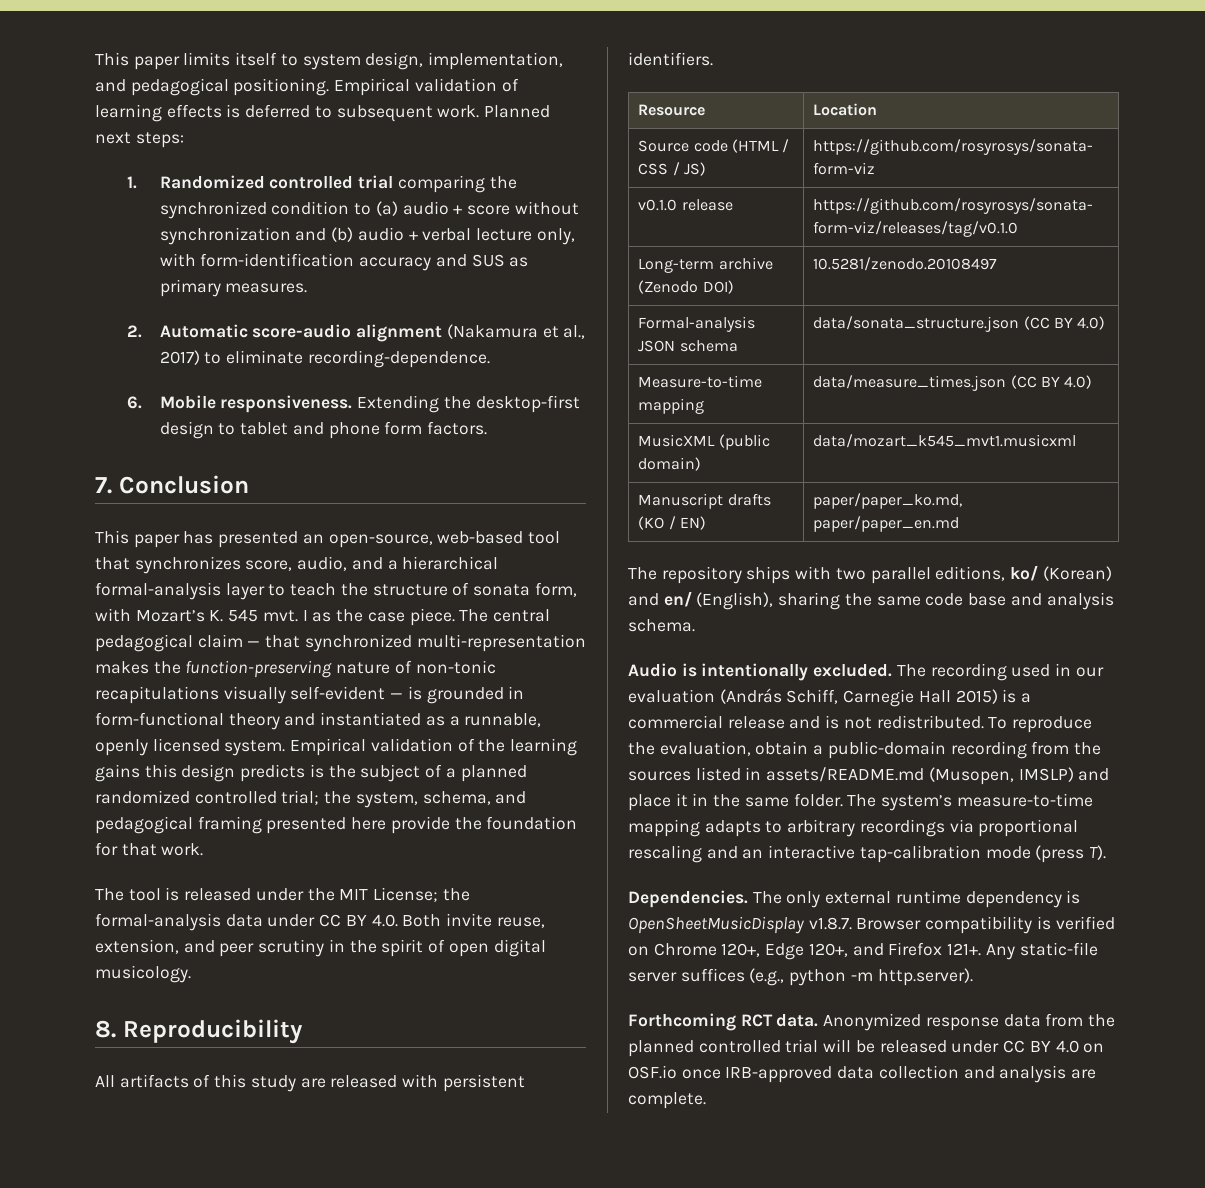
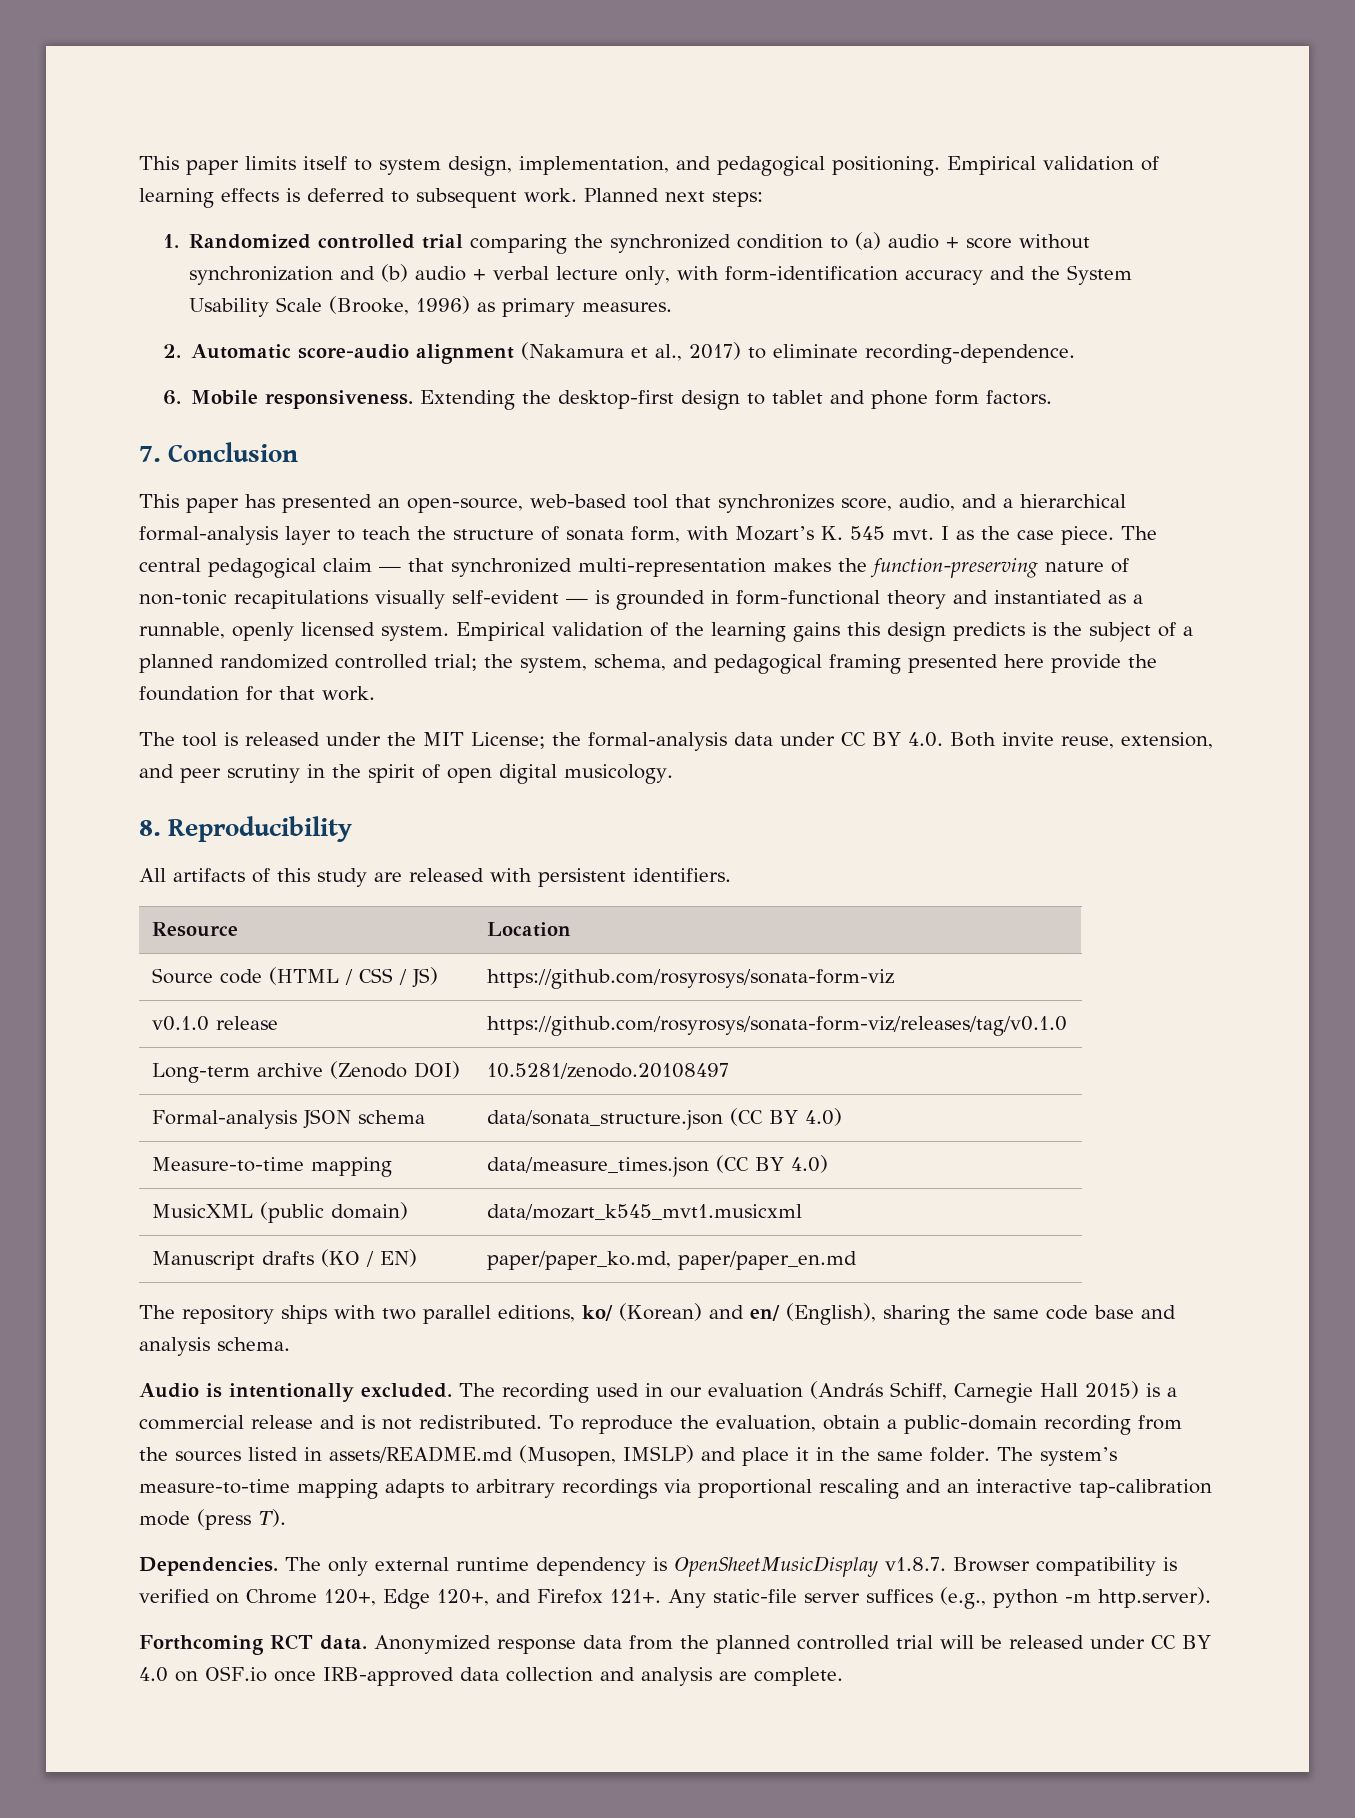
[471,254,505,267] SUS -> [1031,265,1133,285] [189,296,471,317] the System Usability Scale (Brooke, 1996)

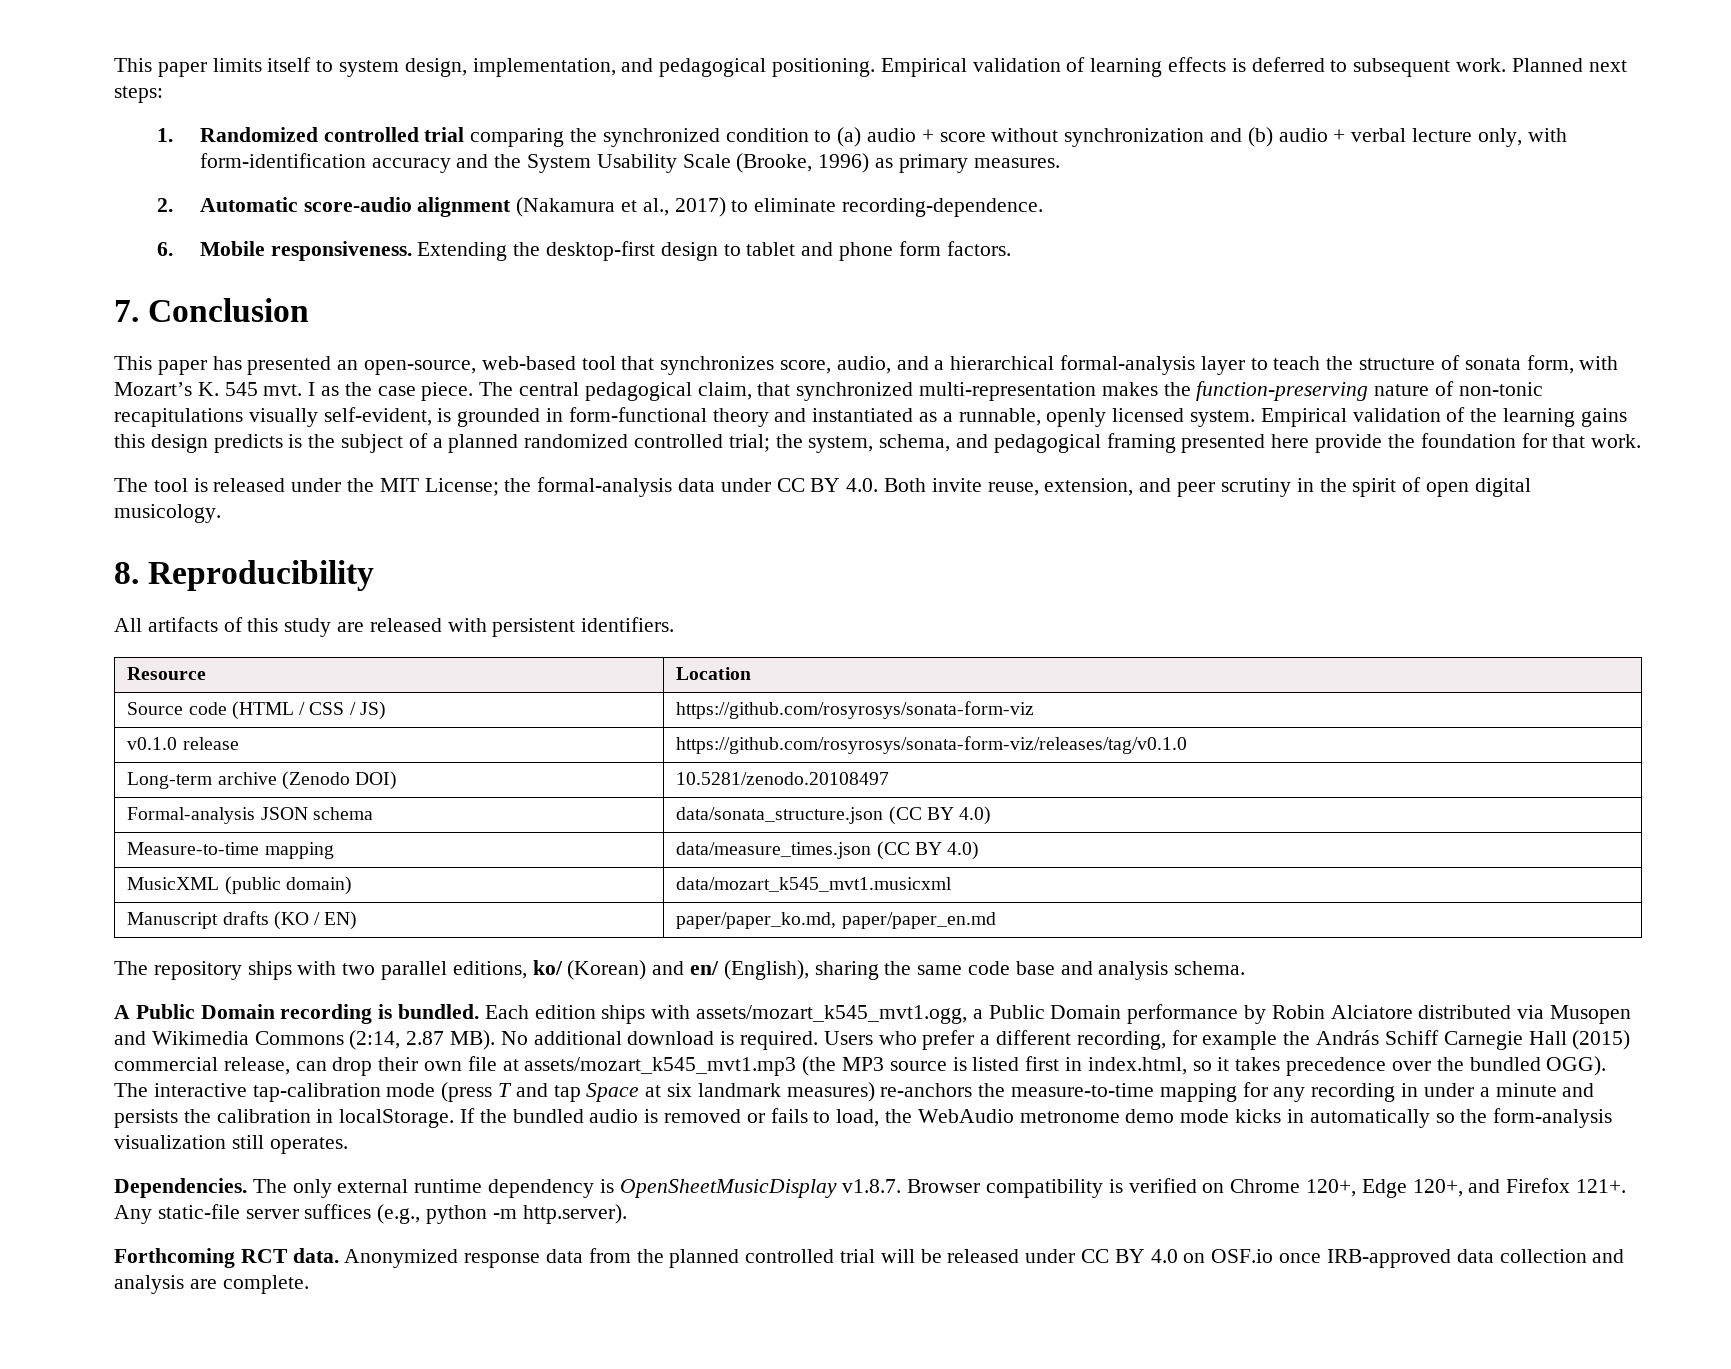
[323,558,401,572] claim — -> [697,382,752,400] claim,
[452,590,588,604] self-evident — -> [323,407,432,426] self-evident,
[139,1381,1177,1403] [139,1415,1182,1435] [139,1445,1117,1466] [139,1479,1212,1499] [139,1509,286,1530] Audio is intentionally excluded. The recording used in our evaluation (András Schiff, Carnegie Hall 2015) is a commercial release and is not redistributed. To reproduce the evaluation, obtain a public-domain recording from the sources listed in assets/README.md (Musopen, IMSLP) and place it in the same folder. The system’s measure-to-time mapping adapts to arbitrary recordings via proportional rescaling and an interactive tap-calibration mode (press T). -> [114,1004,1632,1024] [114,1030,1631,1050] [114,1056,1607,1076] [114,1082,1595,1102] [114,1108,1613,1128] [114,1135,348,1154] A Public Domain recording is bundled. Each edition ships with assets/mozart_k545_mvt1.ogg, a Public Domain performance by Robin Alciatore distributed via Musopen and Wikimedia Commons (2:14, 2.87 MB). No additional download is required. Users who prefer a different recording, for example the András Schiff Carnegie Hall (2015) commercial release, can drop their own file at assets/mozart_k545_mvt1.mp3 (the MP3 source is listed first in index.html, so it takes precedence over the bundled OGG). The interactive tap-calibration mode (press T and tap Space at six landmark measures) re-anchors the measure-to-time mapping for any recording in under a minute and persists the calibration in localStorage. If the bundled audio is removed or fails to load, the WebAudio metronome demo mode kicks in automatically so the form-analysis visualization still operates.

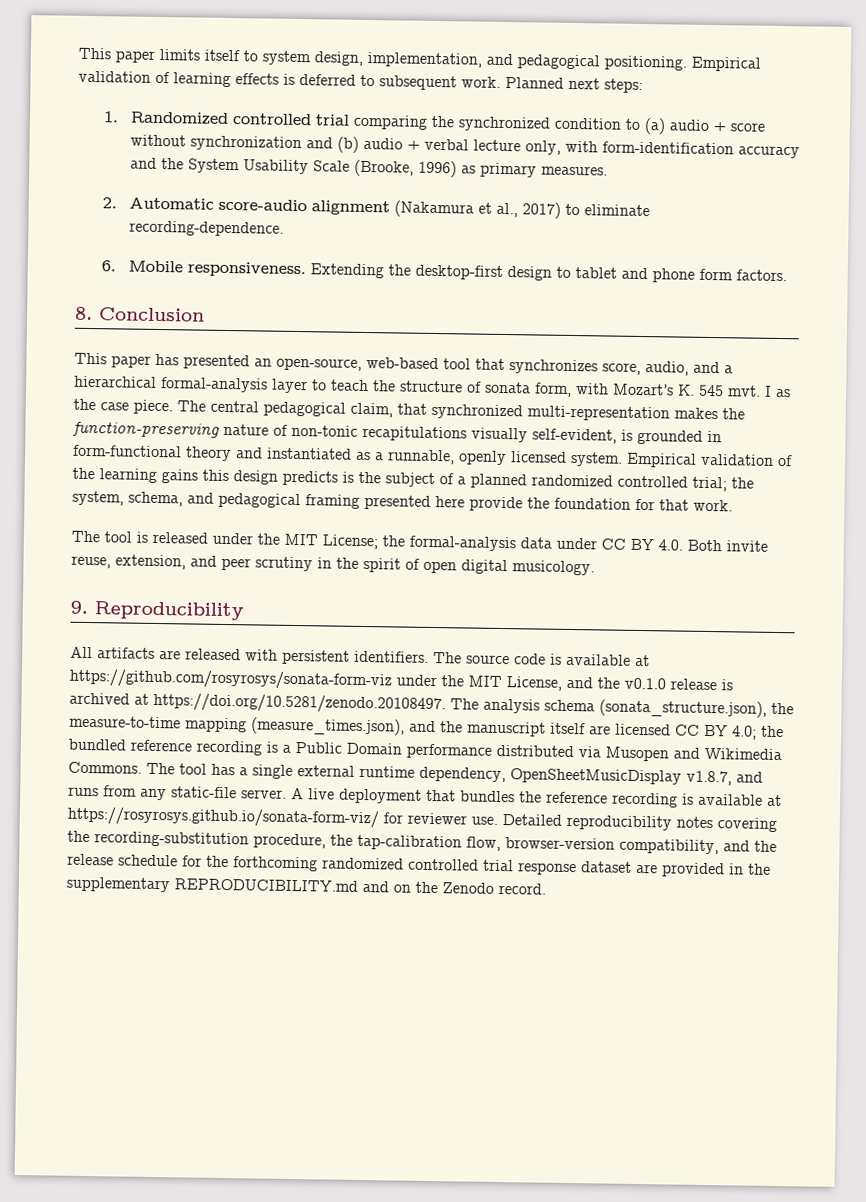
[114,300,139,322] 7. -> [75,306,93,321] 8.
[114,562,139,584] 8. -> [70,600,88,615] 9.
[223,617,332,637] of this study -> (155, 653) none
[127,667,207,680] [676,667,752,680] [127,701,386,720] [676,701,1035,719] [127,737,239,750] [676,736,1188,754] [127,771,398,790] [676,772,890,785] [127,807,373,824] [676,806,992,825] [127,842,334,859] [676,841,980,860] [127,876,352,895] [676,877,953,892] [127,911,358,930] [676,912,996,929] [114,960,1246,980] [114,1004,968,1024] // Resource | Location // Source code (HTML / CSS / JS) | https://github.com/rosyrosys/sonata-form-viz // v0.1.0 release | https://github.com/rosyrosys/sonata-form-viz/releases/tag/v0.1.0 // Long-term archive (Zenodo DOI) | 10.5281/zenodo.20108497 // Formal-analysis JSON schema | data/sonata_structure.json (CC BY 4.0) // Measure-to-time mapping | data/measure_times.json (CC BY 4.0) // MusicXML (public domain) | data/mozart_k545_mvt1.musicxml // Manuscript drafts (KO / EN) | paper/paper_ko.md, paper/paper_en.md // The repository ships with two parallel editions, ko/ (Korean) and en/ (English), sharing the same code base and analysis schema. // A Public Domain recording is bundled. Each edition ships with assets/mozart_k545_mvt1.ogg, -> [433,652,650,667] [69,668,733,691] [69,692,794,718] [69,715,784,740] [68,738,278,756] The source code is available at https://github.com/rosyrosys/sonata-form-viz under the MIT License, and the v0.1.0 release is archived at https://doi.org/10.5281/zenodo.20108497. The analysis schema (sonata_structure.json), the measure-to-time mapping (measure_times.json), and the manuscript itself are licensed CC BY 4.0; the bundled reference recording is
[1244,1005,1413,1024] by Robin Alciatore -> (492, 751) none
[254,1030,1631,1050] [114,1056,1607,1076] [114,1082,1595,1102] [114,1108,1613,1128] [114,1135,348,1154] [114,1178,1627,1198] [114,1204,627,1224] [114,1248,1625,1268] [114,1275,309,1294] Commons (2:14, 2.87 MB). No additional download is required. Users who prefer a different recording, for example the András Schiff Carnegie Hall (2015) commercial release, can drop their own file at assets/mozart_k545_mvt1.mp3 (the MP3 source is listed first in index.html, so it takes precedence over the bundled OGG). The interactive tap-calibration mode (press T and tap Space at six landmark measures) re-anchors the measure-to-time mapping for any recording in under a minute and persists the calibration in localStorage. If the bundled audio is removed or fails to load, the WebAudio metronome demo mode kicks in automatically so the form-analysis visualization still operates. // Dependencies. The only external runtime dependency is OpenSheetMusicDisplay v1.8.7. Browser compatibility is verified on Chrome 120+, Edge 120+, and Firefox 121+. Any static-file server suffices (e.g., python -m http.server). // Forthcoming RCT data. Anonymized response data from the planned controlled trial will be released under CC BY 4.0 on OSF.io once IRB-approved data collection and analysis are complete. -> [68,761,763,786] [68,785,782,808] [67,806,777,833] [67,830,777,855] [67,853,771,878] [66,876,546,895] Commons. The tool has a single external runtime dependency, OpenSheetMusicDisplay v1.8.7, and runs from any static-file server. A live deployment that bundles the reference recording is available at https://rosyrosys.github.io/sonata-form-viz/ for reviewer use. Detailed reproducibility notes covering the recording-substitution procedure, the tap-calibration flow, browser-version compatibility, and the release schedule for the forthcoming randomized controlled trial response dataset are provided in the supplementary REPRODUCIBILITY.md and on the Zenodo record.

